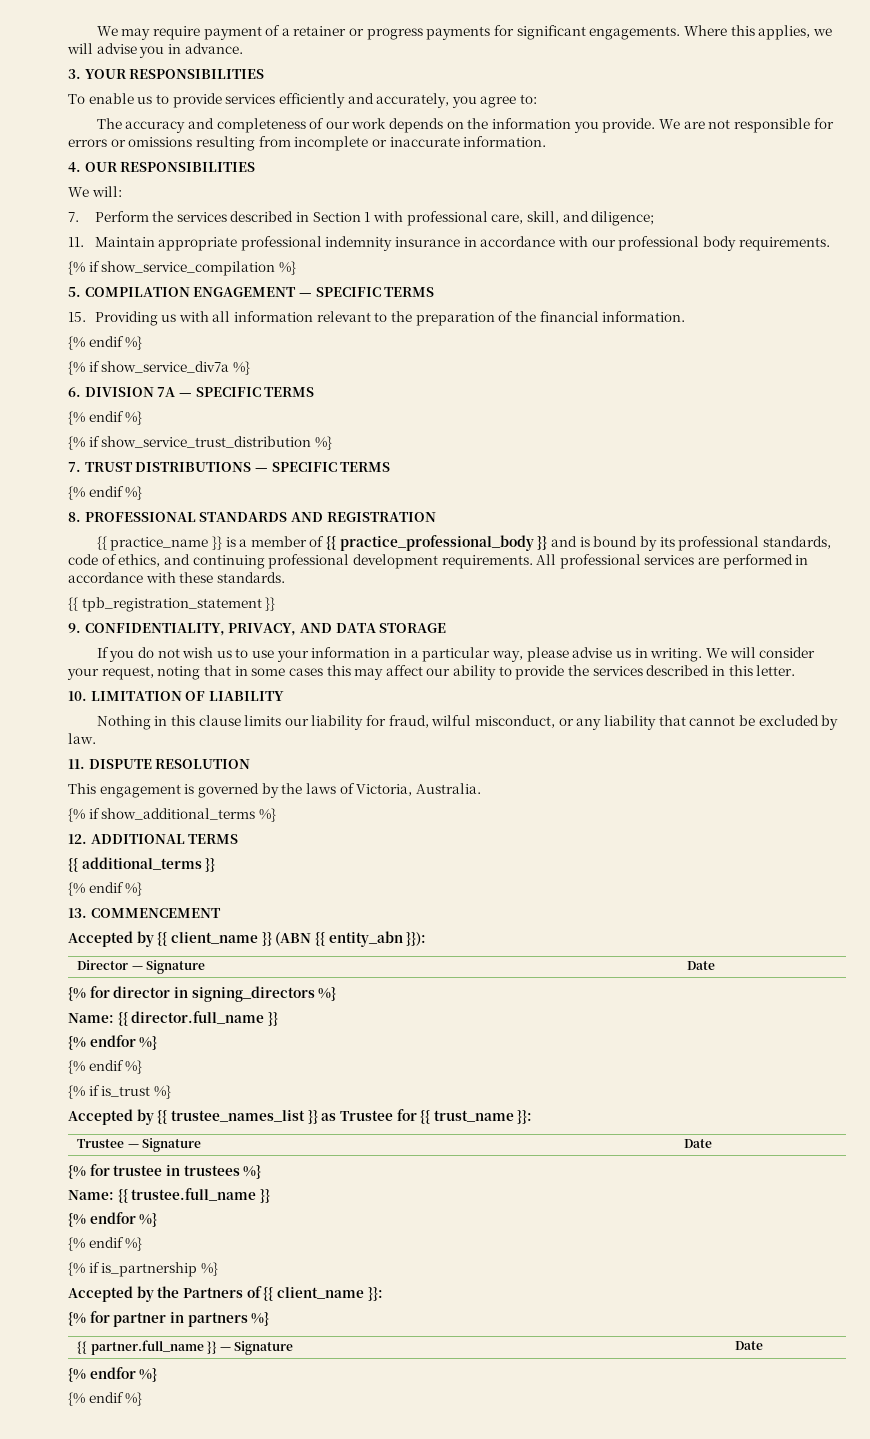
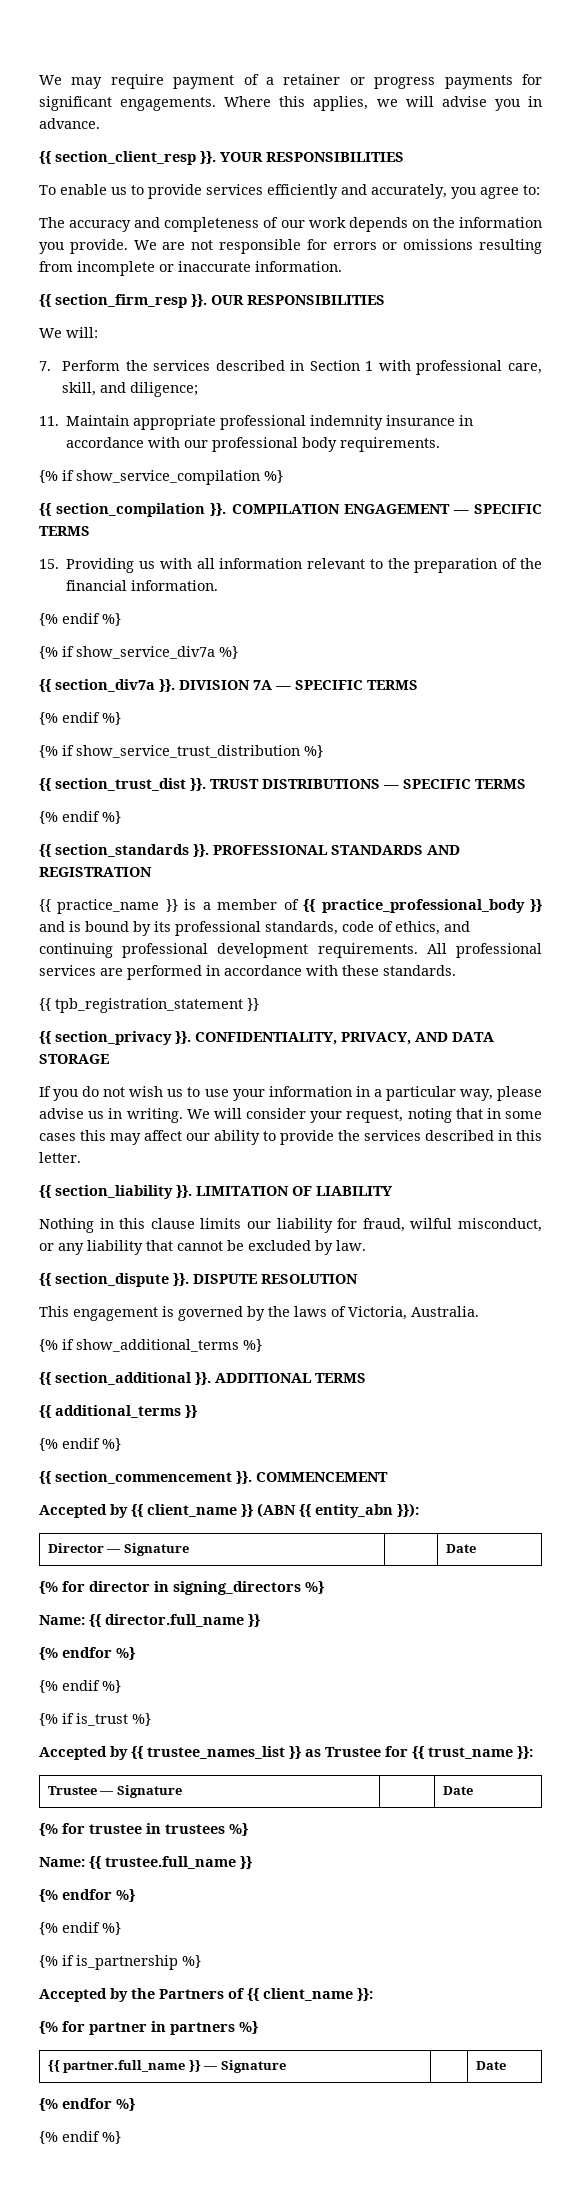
[68,69,81,79] 3. -> [39,151,216,165] {{ section_client_resp }}.
[68,162,81,172] 4. -> [39,294,207,308] {{ section_firm_resp }}.
[68,287,81,297] 5. -> [39,503,227,517] {{ section_compilation }}.
[68,387,81,397] 6. -> [39,679,175,692] {{ section_div7a }}.
[68,462,81,472] 7. -> [39,778,206,791] {{ section_trust_dist }}.
[68,512,81,522] 8. -> [39,844,209,857] {{ section_standards }}.
[68,623,81,633] 9. -> [39,1031,191,1045] {{ section_privacy }}.
[68,691,87,701] 10. -> [39,1185,192,1199] {{ section_liability }}.
[68,759,85,769] 11. -> [39,1273,189,1287] {{ section_dispute }}.
[68,834,87,844] 12. -> [39,1372,211,1385] {{ section_additional }}.
[68,908,87,918] 13. -> [39,1471,252,1484] {{ section_commencement }}.

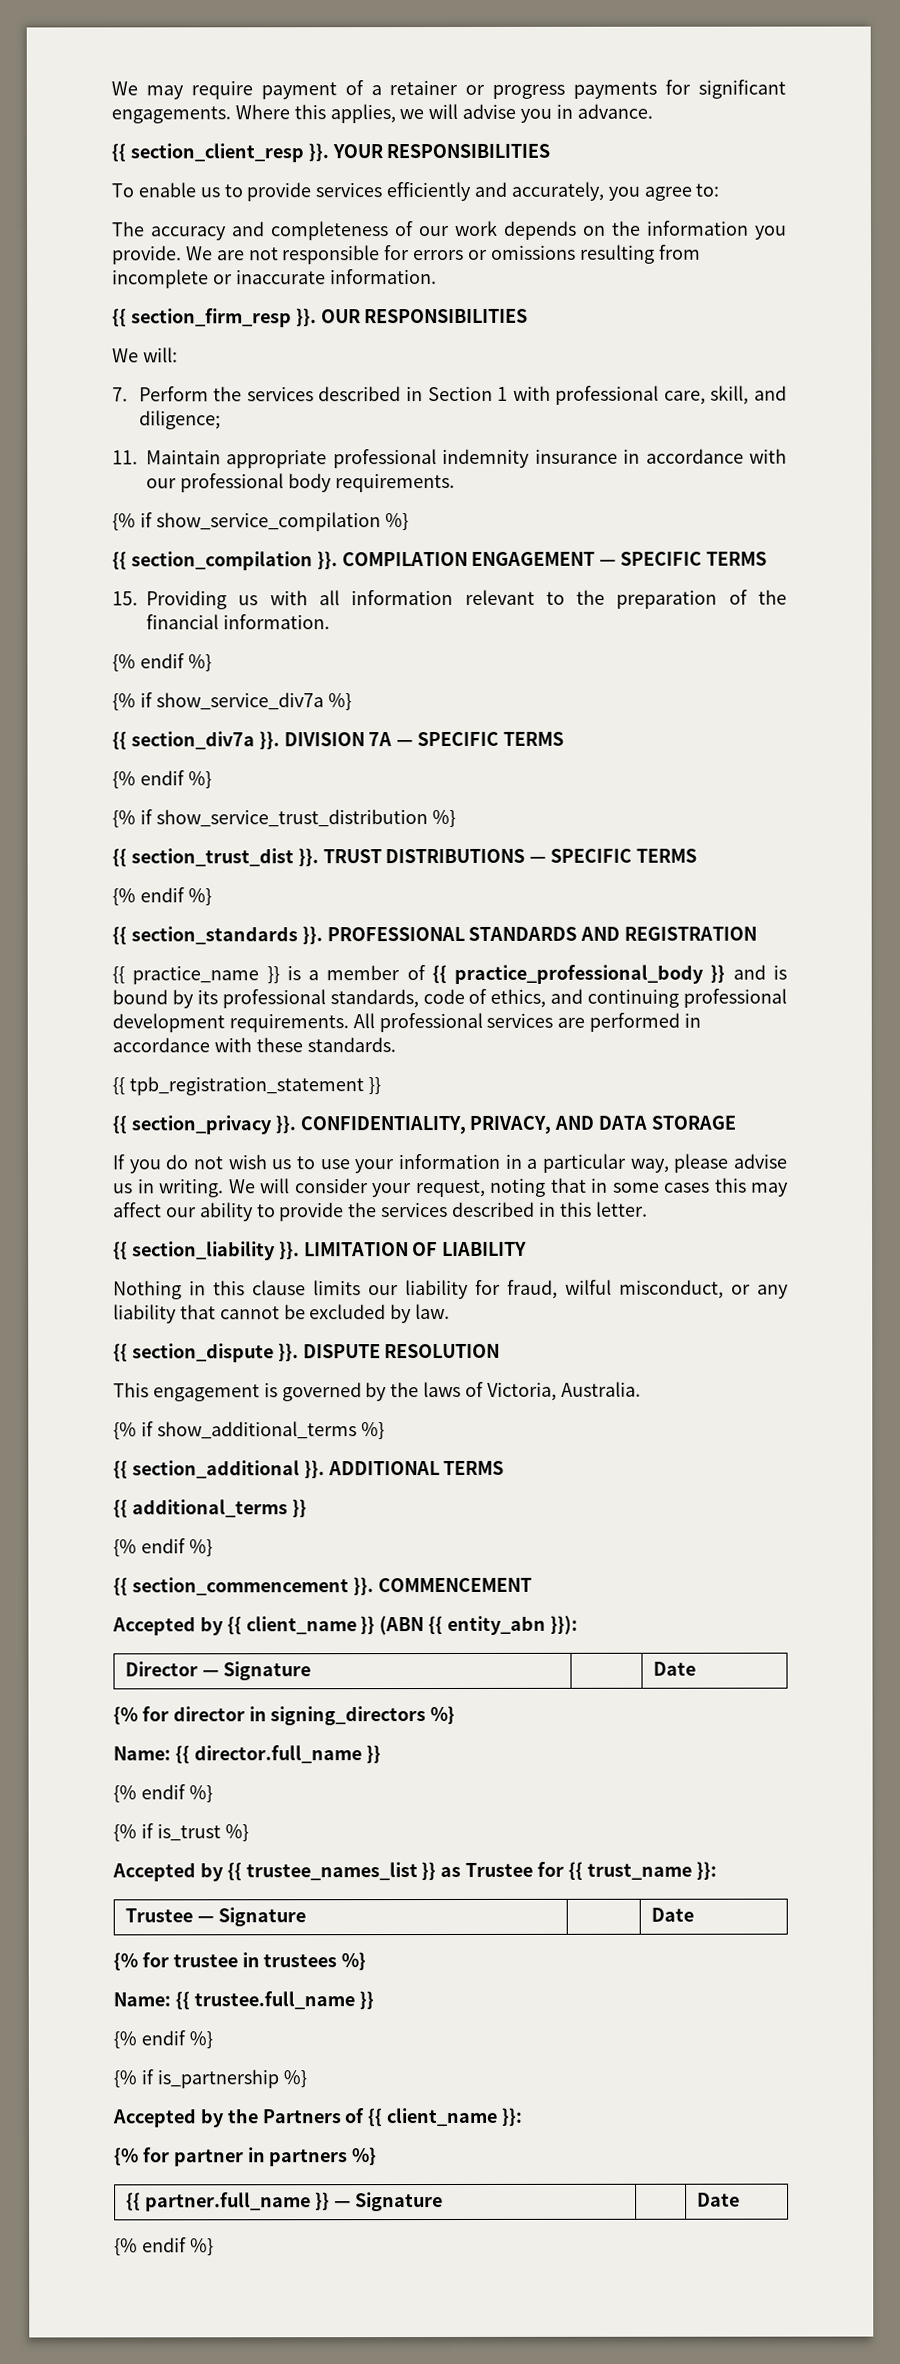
[39,1647,135,1660] // {% endfor %} -> (381, 1754) none
[39,1889,135,1902] // {% endfor %} -> (374, 2000) none
[39,2098,135,2111] // {% endfor %} -> (741, 2199) none

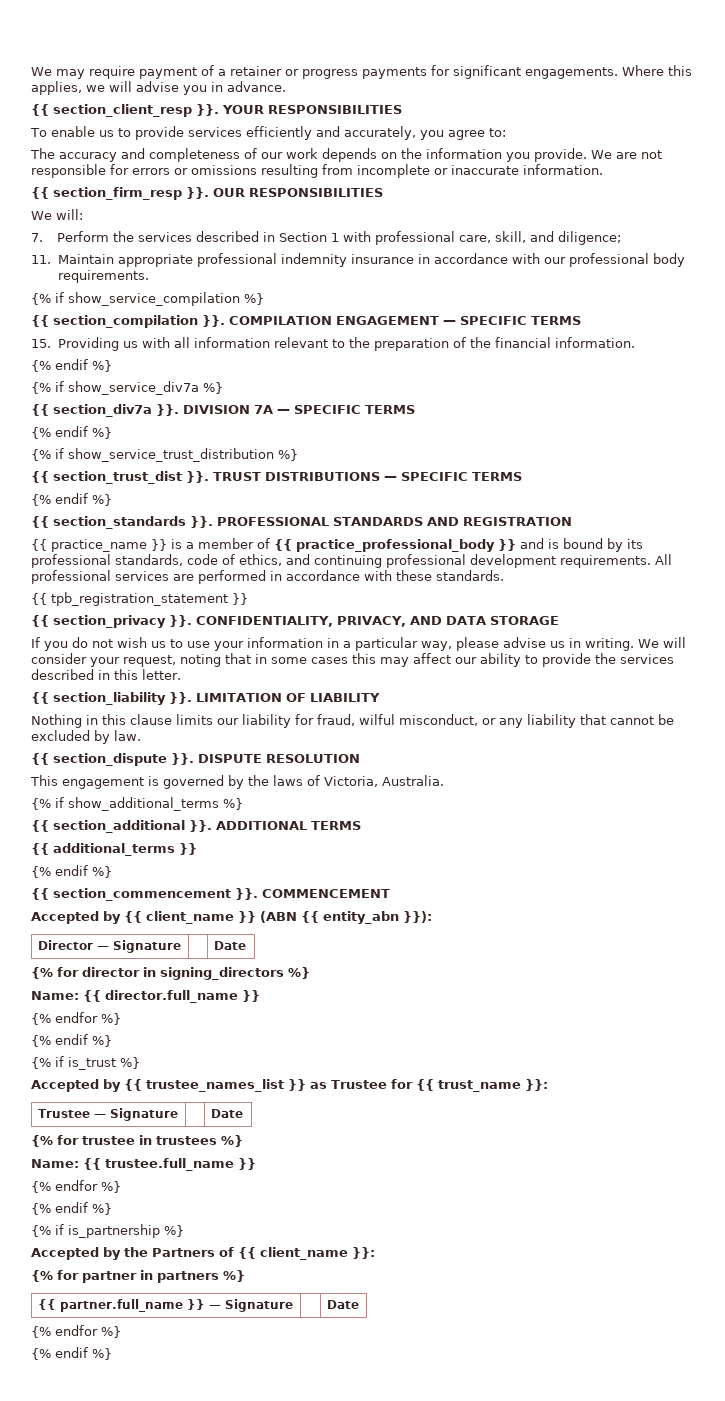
(381, 1754) none -> [31,1012,121,1025] // {% endfor %}
(374, 2000) none -> [31,1180,121,1193] // {% endfor %}
(741, 2199) none -> [31,1325,121,1338] // {% endfor %}

